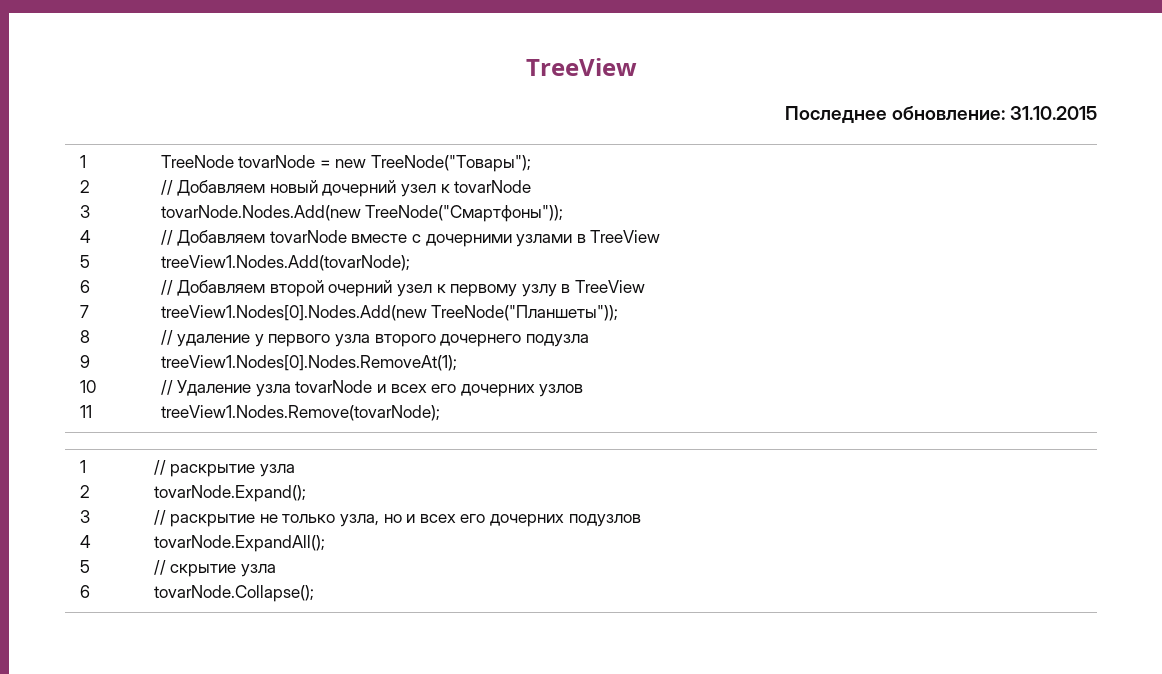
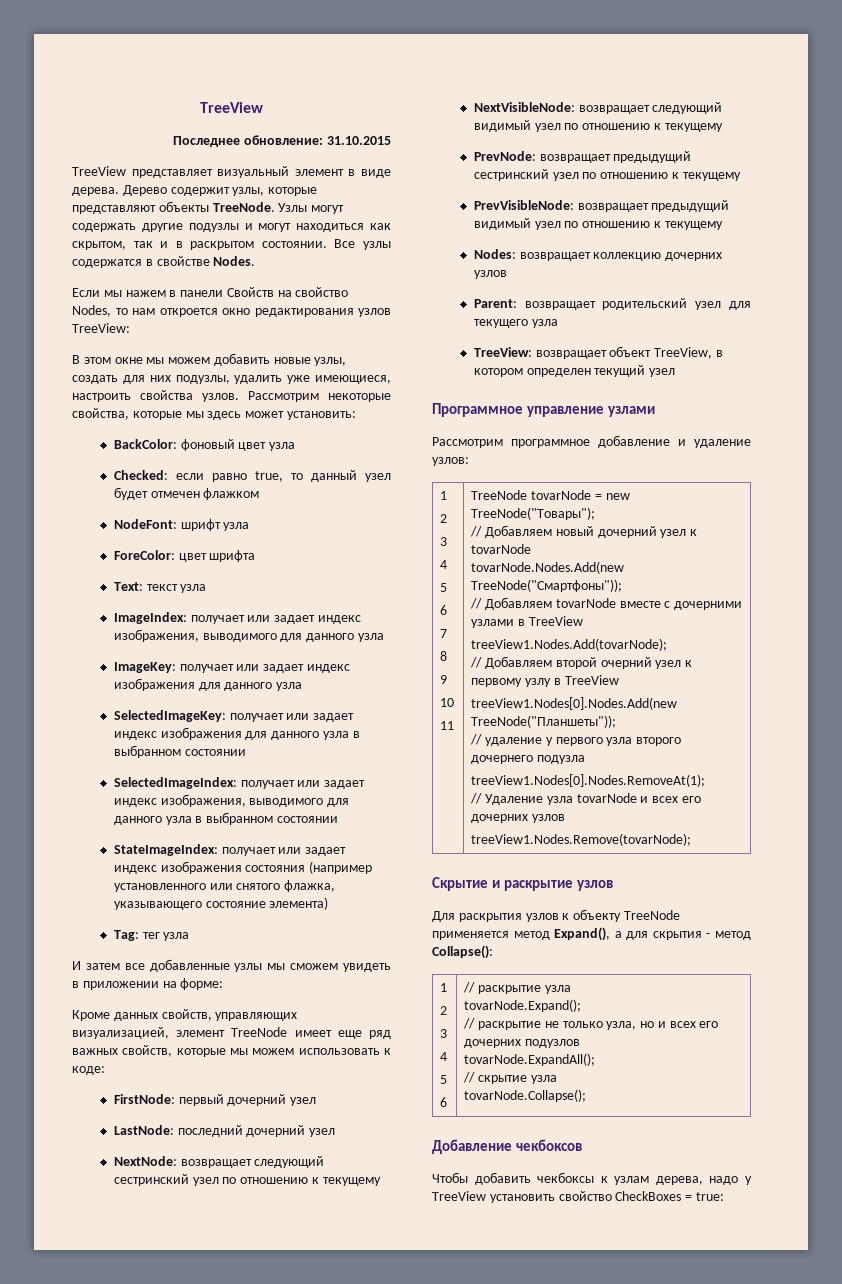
(1097, 113) none -> [72,166,392,178] [72,185,318,196] [72,201,345,214] [72,223,391,232] [72,239,391,250] [72,256,256,268] [72,287,349,297] [72,305,391,317] [72,323,130,333] [72,353,347,366] [72,375,391,384] [72,390,391,402] [72,408,356,420] [113,439,296,451] [113,470,391,482] [113,487,260,500] [113,519,250,531] [113,550,256,562] [113,582,207,593] [113,612,362,624] [113,629,385,642] [113,662,351,673] [113,678,303,691] [113,710,355,722] [113,727,360,740] [113,745,246,758] [113,777,366,789] [113,794,350,807] [113,812,339,825] [113,844,347,856] [113,861,373,874] [113,880,336,892] [113,897,329,910] [113,930,190,941] [72,959,391,972] [72,978,224,990] [72,1009,298,1021] [72,1027,391,1039] [72,1045,391,1057] [72,1066,105,1075] [113,1094,317,1106] [113,1125,336,1137] [113,1156,325,1168] [113,1174,381,1186] [473,102,723,114] [473,120,723,132] [473,151,692,163] [473,169,741,181] [473,200,730,212] [473,218,723,230] [473,249,723,261] [473,270,507,279] [473,298,751,310] [473,319,558,328] [473,346,724,359] [473,365,676,377] [432,403,655,417] [432,435,751,448] [432,457,469,466] // TreeView представляет визуальный элемент в виде дерева. Дерево содержит узлы, которые представляют объекты TreeNode. Узлы могут содержать другие подузлы и могут находиться как скрытом, так и в раскрытом состоянии. Все узлы содержатся в свойстве Nodes. // Если мы нажем в панели Свойств на свойство Nodes, то нам откроется окно редактирования узлов TreeView: // В этом окне мы можем добавить новые узлы, создать для них подузлы, удалить уже имеющиеся, настроить свойства узлов. Рассмотрим некоторые свойства, которые мы здесь может установить: // BackColor: фоновый цвет узла // Checked: если равно true, то данный узел будет отмечен флажком // NodeFont: шрифт узла // ForeColor: цвет шрифта // Text: текст узла // ImageIndex: получает или задает индекс изображения, выводимого для данного узла // ImageKey: получает или задает индекс изображения для данного узла // SelectedImageKey: получает или задает индекс изображения для данного узла в выбранном состоянии // SelectedImageIndex: получает или задает индекс изображения, выводимого для данного узла в выбранном состоянии // StateImageIndex: получает или задает индекс изображения состояния (например установленного или снятого флажка, указывающего состояние элемента) // Tag: тег узла // И затем все добавленные узлы мы сможем увидеть в приложении на форме: // Кроме данных свойств, управляющих визуализацией, элемент TreeNode имеет еще ряд важных свойств, которые мы можем использовать к коде: // FirstNode: первый дочерний узел // LastNode: последний дочерний узел // NextNode: возвращает следующий сестринский узел по отношению к текущему // NextVisibleNode: возвращает следующий видимый узел по отношению к текущему // PrevNode: возвращает предыдущий сестринский узел по отношению к текущему // PrevVisibleNode: возвращает предыдущий видимый узел по отношению к текущему // Nodes: возвращает коллекцию дочерних узлов // Parent: возвращает родительский узел для текущего узла // TreeView: возвращает объект TreeView, в котором определен текущий узел // Программное управление узлами // Рассмотрим программное добавление и удаление узлов:
(440, 413) none -> [432,877,613,891] [432,909,680,922] [432,927,751,941] [432,945,493,959] // Скрытие и раскрытие узлов // Для раскрытия узлов к объекту TreeNode применяется метод Expand(), а для скрытия - метод Collapse():
(314, 593) none -> [432,1139,582,1154] [432,1172,752,1185] [432,1191,724,1203] // Добавление чекбоксов // Чтобы добавить чекбоксы к узлам дерева, надо у TreeView установить свойство CheckBoxes = true:

